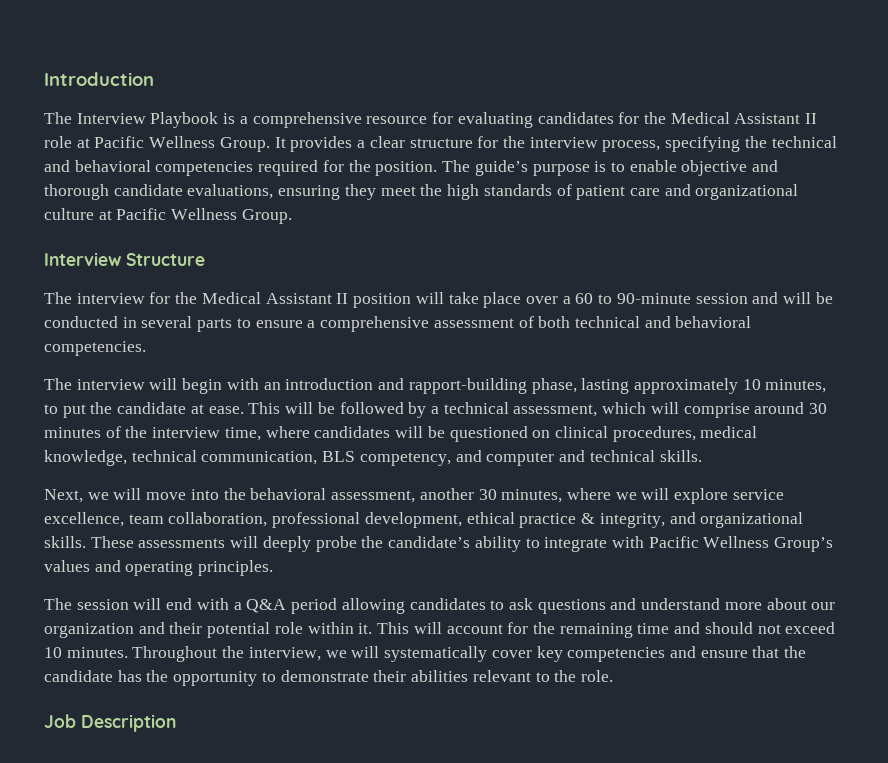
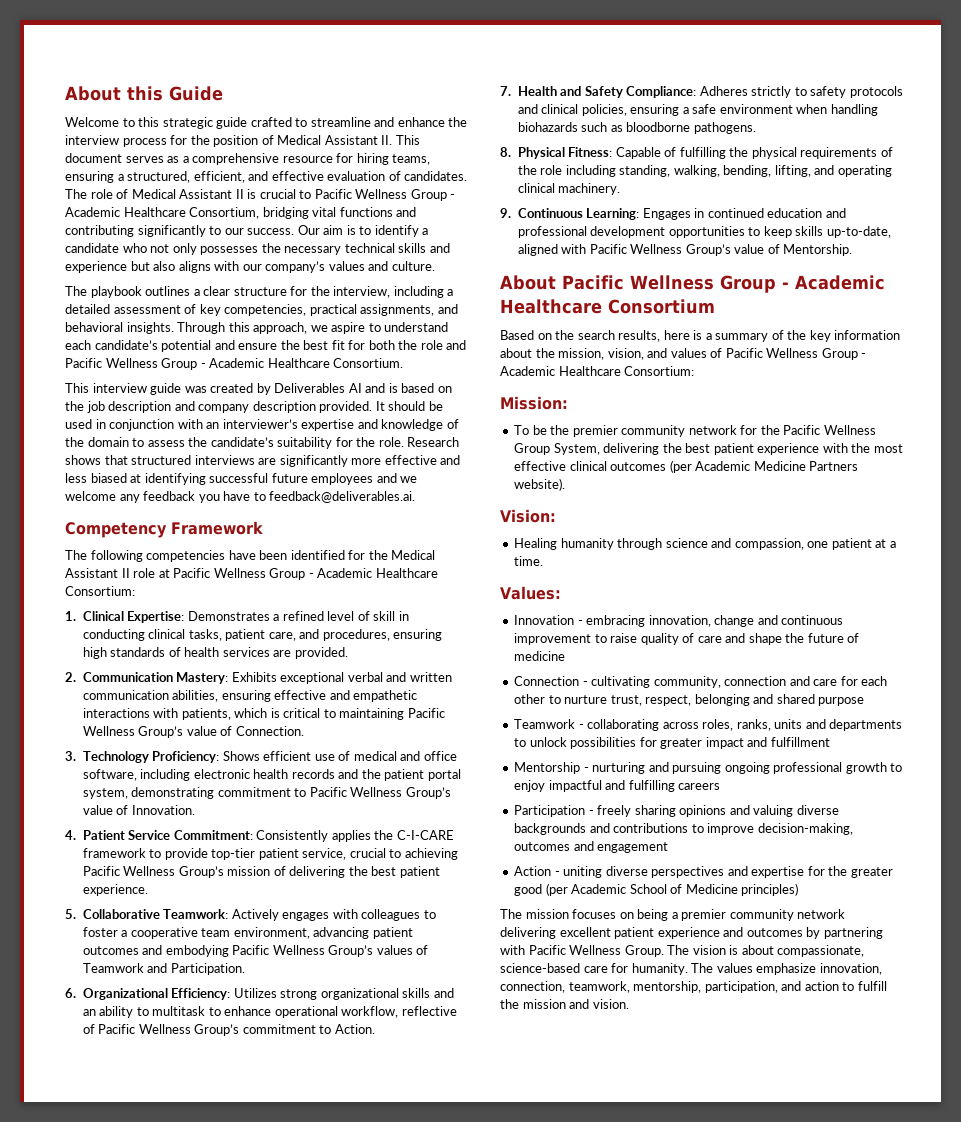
[44,72,154,86] [44,112,614,128] Introduction // The Interview Playbook is a comprehensive resource for evaluating candidates -> [65,86,223,101] [65,117,468,129] [65,135,420,147] [65,153,431,165] [65,171,468,183] [65,189,456,201] [65,207,417,219] [65,225,429,237] [65,243,450,255] [65,261,435,273] [65,286,454,298] [65,304,458,316] [65,322,449,334] [65,340,467,352] [65,358,404,370] [65,383,452,395] [65,401,443,413] [65,419,459,431] [65,437,460,449] [65,455,461,467] [65,473,418,485] [65,491,416,503] [65,521,263,538] [65,550,345,562] About this Guide // Welcome to this strategic guide crafted to streamline and enhance the interview process for the position of Medical Assistant II. This document serves as a comprehensive resource for hiring teams, ensuring a structured, efficient, and effective evaluation of candidates. The role of Medical Assistant II is crucial to Pacific Wellness Group - Academic Healthcare Consortium, bridging vital functions and contributing significantly to our success. Our aim is to identify a candidate who not only possesses the necessary technical skills and experience but also aligns with our company’s values and culture. // The playbook outlines a clear structure for the interview, including a detailed assessment of key competencies, practical assignments, and behavioral insights. Through this approach, we aspire to understand each candidate’s potential and ensure the best fit for both the role and Pacific Wellness Group - Academic Healthcare Consortium. // This interview guide was created by Deliverables AI and is based on the job description and company description provided. It should be used in conjunction with an interviewer’s expertise and knowledge of the domain to assess the candidate’s suitability for the role. Research shows that structured interviews are significantly more effective and less biased at identifying successful future employees and we welcome any feedback you have to feedback@deliverables.ai. // Competency Framework // The following competencies have been identified
[219,136,837,152] [44,160,779,176] [44,184,799,200] [44,208,292,224] [44,252,205,266] [44,292,833,308] [44,316,752,332] [44,341,146,356] [44,378,827,394] [44,402,828,418] [44,426,758,442] [44,450,702,466] [44,488,784,504] [44,512,804,528] [44,536,834,552] [44,560,274,576] [44,598,836,614] [44,622,836,638] [44,646,807,662] [44,670,613,686] [44,714,176,732] Group. It provides a clear structure for the interview process, specifying the technical and behavioral competencies required for the position. The guide’s purpose is to enable objective and thorough candidate evaluations, ensuring they meet the high standards of patient care and organizational culture at Pacific Wellness Group. // Interview Structure // The interview for the Medical Assistant II position will take place over a 60 to 90-minute session and will be conducted in several parts to ensure a comprehensive assessment of both technical and behavioral competencies. // The interview will begin with an introduction and rapport-building phase, lasting approximately 10 minutes, to put the candidate at ease. This will be followed by a technical assessment, which will comprise around 30 minutes of the interview time, where candidates will be questioned on clinical procedures, medical knowledge, technical communication, BLS competency, and computer and technical skills. // Next, we will move into the behavioral assessment, another 30 minutes, where we will explore service excellence, team collaboration, professional development, ethical practice & integrity, and organizational skills. These assessments will deeply probe the candidate’s ability to integrate with Pacific Wellness Group’s values and operating principles. // The session will end with a Q&A period allowing candidates to ask questions and understand more about our organization and their potential role within it. This will account for the remaining time and should not exceed 10 minutes. Throughout the interview, we will systematically cover key competencies and ensure that the candidate has the opportunity to demonstrate their abilities relevant to the role. // Job Description -> [269,568,438,580] [65,586,135,596] [65,611,409,623] [82,629,443,641] [82,647,348,659] [65,672,452,684] [82,690,418,702] [82,708,445,720] [82,726,304,738] [65,751,457,763] [82,769,461,781] [82,787,451,799] [82,805,195,815] [65,830,454,842] [82,848,458,860] [82,866,440,878] [82,884,148,896] [65,909,436,921] [82,927,413,939] [82,945,429,957] [82,963,245,975] [65,988,454,1000] [82,1006,457,1018] [82,1024,375,1036] [500,86,903,98] [517,104,878,116] [517,122,756,134] [500,147,893,159] [517,165,892,177] [517,183,621,195] [500,208,846,220] [517,226,891,238] [517,244,853,256] [500,275,885,293] [500,299,715,314] [500,330,901,342] [500,348,867,360] [500,366,695,376] [500,396,568,410] [514,425,876,437] [514,443,903,455] [514,460,859,473] [514,478,566,491] [500,509,556,523] [514,538,896,550] [514,556,544,566] [500,586,561,600] [514,615,844,627] [514,633,860,645] [514,651,566,661] [514,676,888,688] [514,694,865,706] [514,719,903,731] [514,737,830,749] [514,762,903,774] [514,780,721,792] [514,805,839,817] [514,823,853,835] [514,841,669,853] [514,866,893,878] [514,883,799,896] [500,909,846,921] [500,927,883,939] [500,945,865,957] [500,963,882,975] [500,981,887,993] [500,999,629,1009] Group - Academic Healthcare Consortium: // 1. Clinical Expertise: Demonstrates a refined level of skill in conducting clinical tasks, patient care, and procedures, ensuring high standards of health services are provided. // 2. Communication Mastery: Exhibits exceptional verbal and written communication abilities, ensuring effective and empathetic interactions with patients, which is critical to maintaining Pacific Wellness Group’s value of Connection. // 3. Technology Proficiency: Shows efficient use of medical and office software, including electronic health records and the patient portal system, demonstrating commitment to Pacific Wellness Group’s value of Innovation. // 4. Patient Service Commitment: Consistently applies the C-I-CARE framework to provide top-tier patient service, crucial to achieving Pacific Wellness Group’s mission of delivering the best patient experience. // 5. Collaborative Teamwork: Actively engages with colleagues to foster a cooperative team environment, advancing patient outcomes and embodying Pacific Wellness Group’s values of Teamwork and Participation. // 6. Organizational Efficiency: Utilizes strong organizational skills and an ability to multitask to enhance operational workflow, reflective of Pacific Wellness Group’s commitment to Action. // 7. Health and Safety Compliance: Adheres strictly to safety protocols and clinical policies, ensuring a safe environment when handling biohazards such as bloodborne pathogens. // 8. Physical Fitness: Capable of fulfilling the physical requirements of the role including standing, walking, bending, lifting, and operating clinical machinery. // 9. Continuous Learning: Engages in continued education and professional development opportunities to keep skills up-to-date, aligned with Pacific Wellness Group’s value of Mentorship. // About Pacific Wellness Group - Academic Healthcare Consortium // Based on the search results, here is a summary of the key information about the mission, vision, and values of Pacific Wellness Group - Academic Healthcare Consortium: // Mission: // To be the premier community network for the Pacific Wellness Group System, delivering the best patient experience with the most effective clinical outcomes (per Academic Medicine Partners website). // Vision: // Healing humanity through science and compassion, one patient at a time. // Values: // Innovation - embracing innovation, change and continuous improvement to raise quality of care and shape the future of medicine // Connection - cultivating community, connection and care for each other to nurture trust, respect, belonging and shared purpose // Teamwork - collaborating across roles, ranks, units and departments to unlock possibilities for greater impact and fulfillment // Mentorship - nurturing and pursuing ongoing professional growth to enjoy impactful and fulfilling careers // Participation - freely sharing opinions and valuing diverse backgrounds and contributions to improve decision-making, outcomes and engagement // Action - uniting diverse perspectives and expertise for the greater good (per Academic School of Medicine principles) // The mission focuses on being a premier community network delivering excellent patient experience and outcomes by partnering with Pacific Wellness Group. The vision is about compassionate, science-based care for humanity. The values emphasize innovation, connection, teamwork, mentorship, participation, and action to fulfill the mission and vision.

